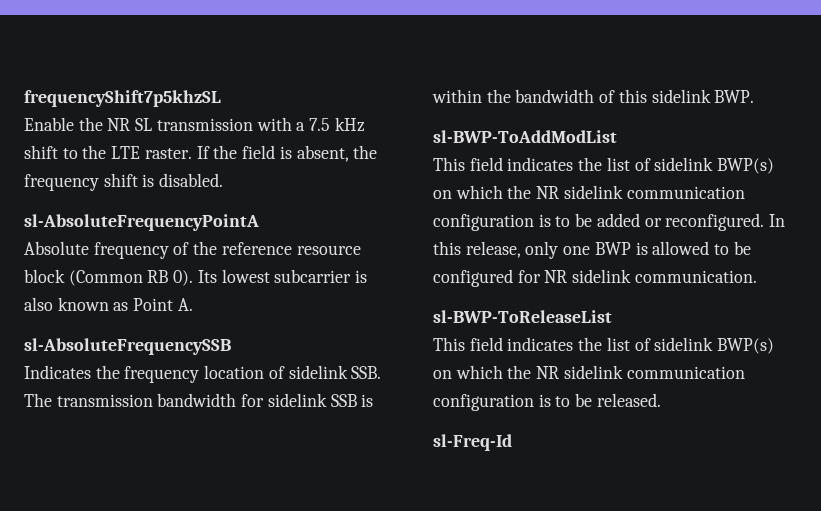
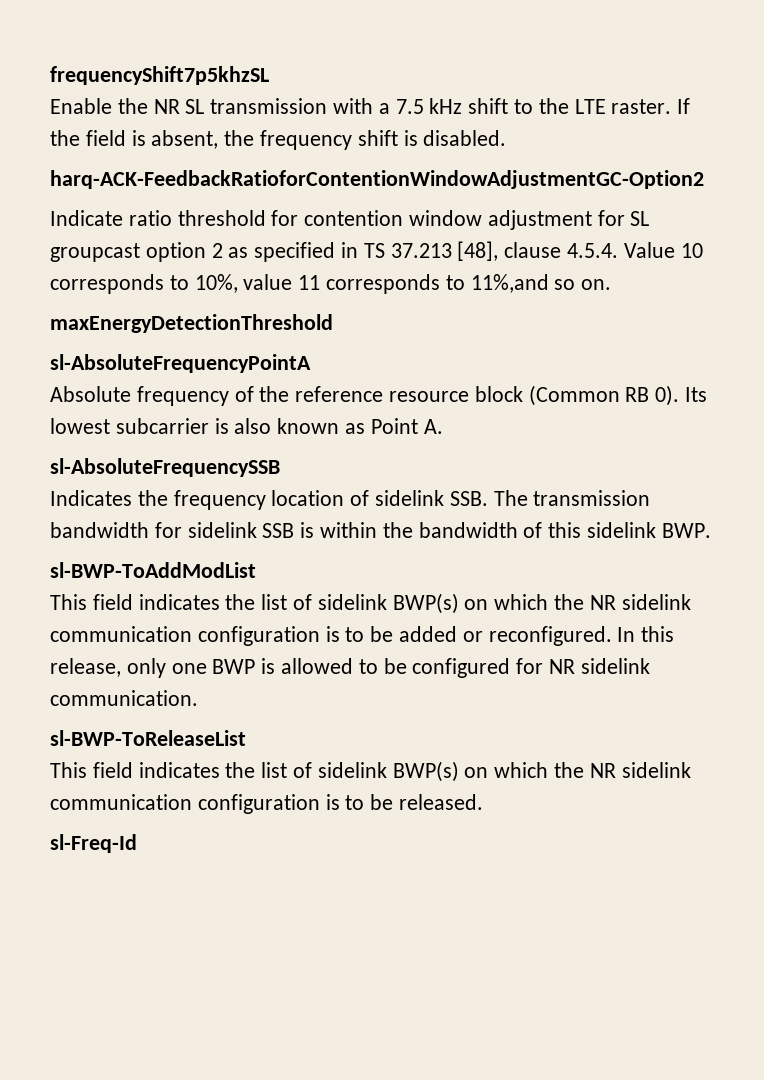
(224, 180) none -> [50,170,704,189] [50,210,650,230] [50,241,703,262] [50,274,612,294] [50,314,333,333] // harq-ACK-FeedbackRatioforContentionWindowAdjustmentGC-Option2 // Indicate ratio threshold for contention window adjustment for SL groupcast option 2 as specified in TS 37.213 [48], clause 4.5.4. Value 10 corresponds to 10%, value 11 corresponds to 11%,and so on. // maxEnergyDetectionThreshold

